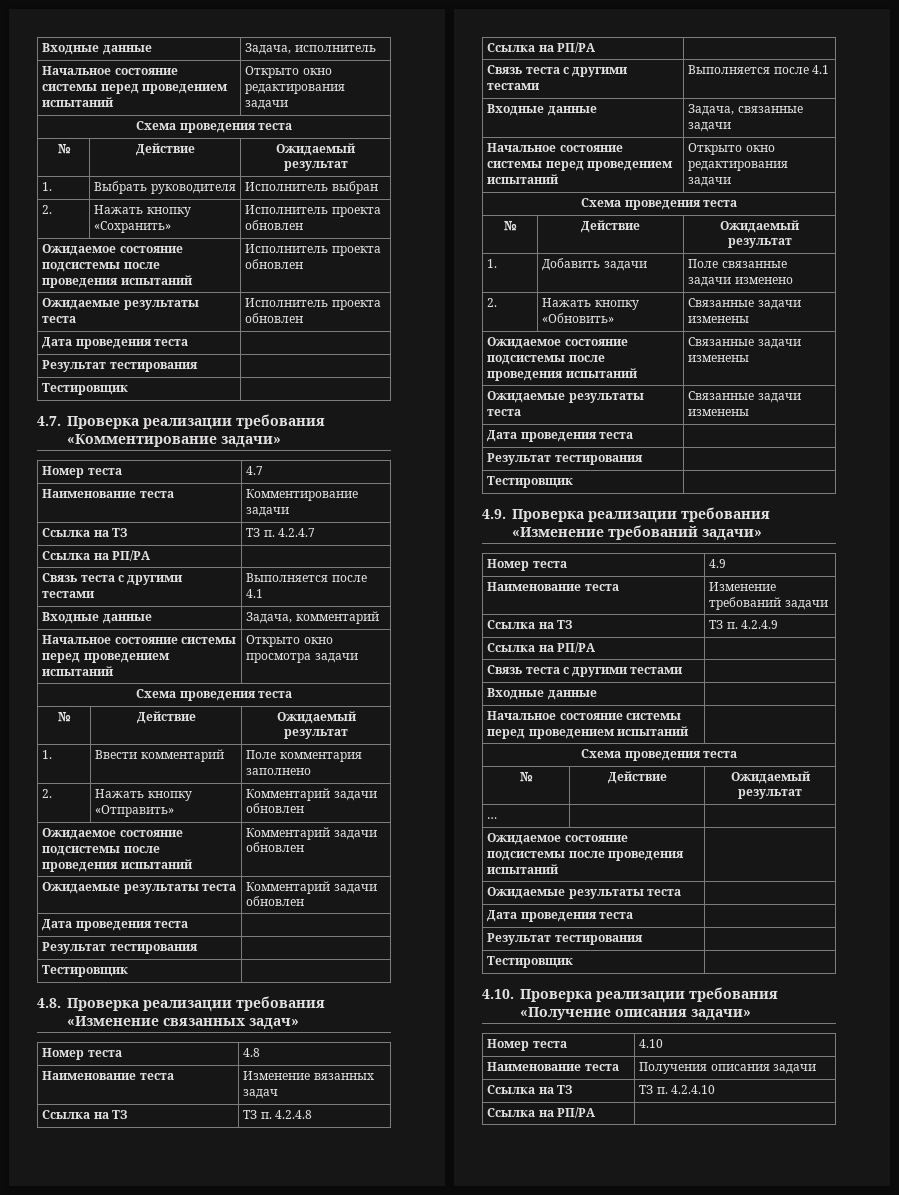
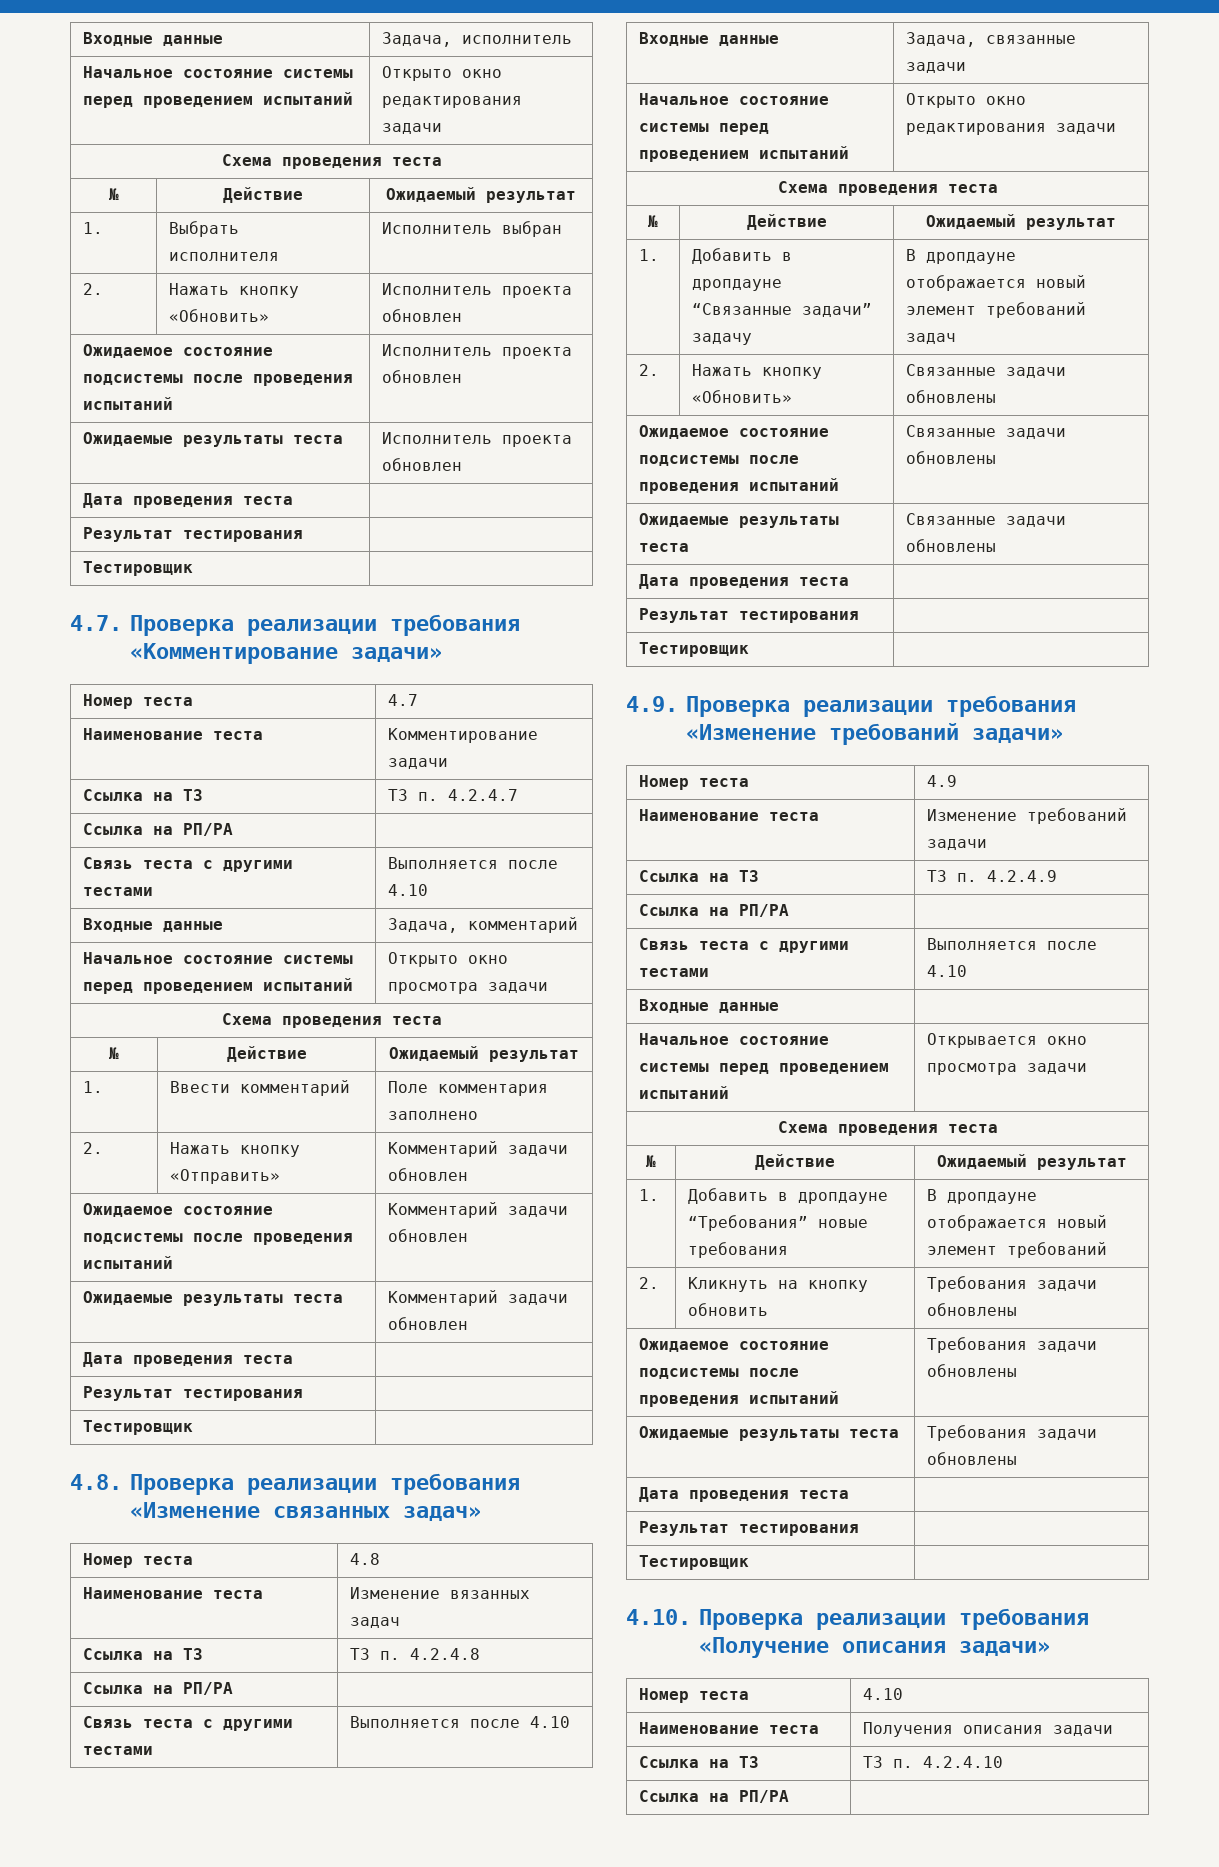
[150,184,236,194] руководителя -> [168,252,279,261] исполнителя
[94,221,172,233] «Сохранить» -> [168,309,269,322] «Обновить»
[246,589,264,598] 4.1 -> [387,884,428,896] 4.10
[811,65,829,74] 4.1 -> [529,1716,570,1728] 4.10
[603,261,647,271] [688,259,787,268] [688,277,793,287] задачи | Поле связанные задачи изменено -> [781,252,792,261] [691,279,782,291] [691,303,872,317] [691,333,752,345] [905,249,1016,264] [905,275,1086,291] [905,302,1086,318] [905,333,956,344] в дропдауне “Связанные задачи” задачу | В дропдауне отображается новый элемент требований задач
[688,316,750,323] изменены -> [905,390,996,403] обновлены
[688,355,750,362] изменены -> [905,451,996,464] обновлены
[688,409,750,416] изменены -> [905,539,996,552] обновлены
(684, 670) none -> [926,938,1097,950] [926,965,967,977] Выполняется после 4.10
[581,749,737,761] [520,771,533,782] [607,771,667,784] [730,771,811,784] [738,789,802,799] [487,817,498,819] [487,833,628,845] [487,851,684,861] [487,864,560,874] [487,887,681,899] // Схема проведения теста // № | Действие | Ожидаемый результат // … | | // Ожидаемое состояние подсистемы после проведения испытаний | // Ожидаемые результаты теста | -> [926,1033,1087,1048] [926,1063,1087,1075] [777,1121,998,1136] [646,1155,656,1167] [755,1154,835,1170] [936,1154,1127,1170] [638,1189,659,1201] [687,1188,888,1204] [687,1215,868,1231] [687,1242,788,1258] [926,1189,1037,1204] [926,1215,1107,1231] [926,1242,1107,1258] [638,1277,659,1289] [687,1277,868,1292] [687,1303,768,1316] [926,1276,1097,1292] [926,1303,1017,1316] [638,1338,829,1352] [638,1368,799,1379] [638,1391,839,1407] [926,1337,1097,1353] [926,1364,1017,1377] [638,1426,899,1441] [926,1425,1097,1441] [926,1452,1017,1465] Открывается окно просмотра задачи // Схема проведения теста // № | Действие | Ожидаемый результат // 1. | Добавить в дропдауне “Требования” новые требования | В дропдауне отображается новый элемент требований // 2. | Кликнуть на кнопку обновить | Требования задачи обновлены // Ожидаемое состояние подсистемы после проведения испытаний | Требования задачи обновлены // Ожидаемые результаты теста | Требования задачи обновлены

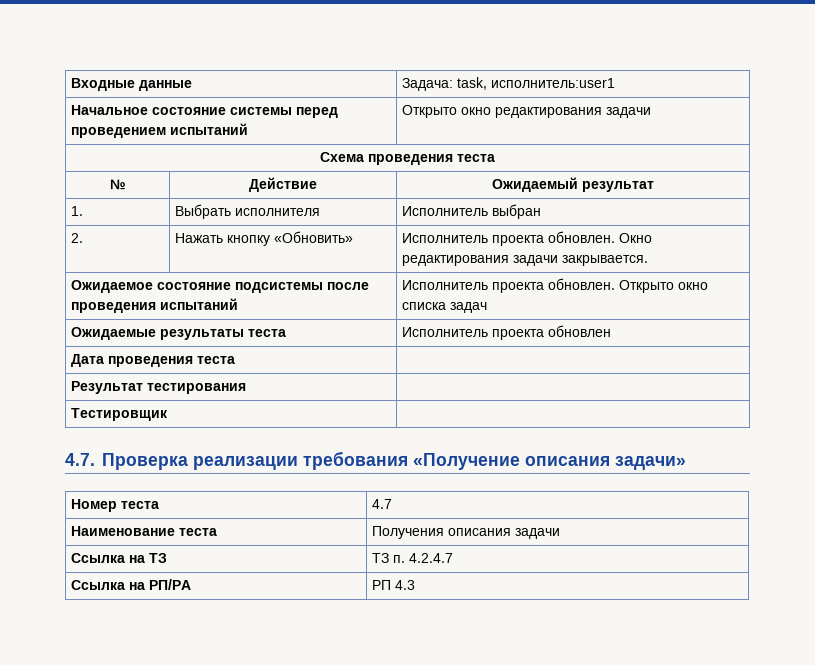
[82,32,223,46] [381,32,572,47] Входные данные | Задача, исполнитель -> [71,78,193,91] [402,77,616,91] Входные данные | Задача: task, исполнитель:user1
[381,309,462,322] обновлен -> [548,231,653,243] [402,255,649,266] обновлен. Окно редактирования задачи закрывается.
[381,370,462,383] обновлен -> [548,278,709,293] [402,302,488,313] обновлен. Открыто окно списка задач
[130,643,338,664] «Комментирование -> [413,453,610,470] «Получение описания
[387,728,538,743] Комментирование -> [372,526,512,539] Получения описания
[82,857,293,872] [82,887,153,896] [387,857,558,869] [387,884,428,896] [82,918,223,932] [387,917,578,933] [82,952,353,964] [82,978,353,994] [387,952,508,967] [387,982,548,994] [221,1013,442,1028] [109,1047,119,1059] [226,1046,307,1062] [389,1046,579,1062] [82,1081,103,1093] [169,1080,350,1096] [387,1081,548,1096] [387,1111,478,1120] [82,1142,103,1154] [169,1142,300,1157] [169,1169,280,1184] [387,1141,568,1157] [387,1168,468,1181] [82,1203,273,1217] [82,1233,353,1245] [82,1256,173,1269] [387,1202,568,1218] [387,1229,468,1242] [82,1291,343,1306] [387,1290,568,1306] [387,1317,468,1330] [82,1352,293,1367] [82,1386,303,1401] [82,1420,193,1435] [70,1473,520,1495] [130,1502,481,1521] [82,1553,193,1568] [349,1553,380,1565] [82,1587,263,1599] [349,1587,530,1599] [349,1617,400,1628] [82,1648,203,1660] [349,1648,480,1660] [82,1682,233,1695] [82,1716,293,1731] [82,1746,153,1755] [349,1716,570,1728] [638,32,779,46] [905,32,1076,47] [905,62,966,73] [638,93,829,105] [638,123,769,135] [638,146,849,162] [905,93,1026,108] [905,123,1116,135] [777,181,998,196] [648,215,658,227] [746,214,827,230] [926,214,1116,230] [638,249,659,261] [691,248,792,264] [691,279,782,291] [691,303,872,317] [691,333,752,345] [905,249,1016,264] [905,275,1086,291] [905,302,1086,318] [905,333,956,344] [638,364,659,376] [691,364,822,379] [691,390,792,403] [905,364,1066,378] [905,390,996,403] [638,425,829,439] [638,455,799,466] [638,478,839,494] [905,425,1066,439] [905,451,996,464] [638,513,839,528] [638,543,689,552] [905,513,1066,527] [905,539,996,552] [638,574,849,589] [638,608,859,623] [638,642,749,657] [626,695,1076,717] [686,723,1063,745] [638,775,749,790] [926,775,957,787] [638,809,819,821] [926,808,1127,824] [926,839,987,850] [638,870,759,882] [926,870,1057,882] [638,904,789,917] [638,938,849,953] [638,968,709,977] [926,938,1097,950] [926,965,967,977] [638,999,779,1013] [638,1033,829,1045] [638,1063,889,1075] [638,1086,729,1099] [926,1033,1087,1048] [926,1063,1087,1075] [777,1121,998,1136] [646,1155,656,1167] [755,1154,835,1170] [936,1154,1127,1170] [638,1189,659,1201] [687,1188,888,1204] [687,1215,868,1231] [687,1242,788,1258] [926,1189,1037,1204] [926,1215,1107,1231] [926,1242,1107,1258] [638,1277,659,1289] [687,1277,868,1292] [687,1303,768,1316] [926,1276,1097,1292] [926,1303,1017,1316] [638,1338,829,1352] [638,1368,799,1379] [638,1391,839,1407] [926,1337,1097,1353] [926,1364,1017,1377] [638,1426,899,1441] [926,1425,1097,1441] [926,1452,1017,1465] [638,1487,849,1502] [638,1521,859,1536] [638,1555,749,1570] [626,1608,1089,1630] [699,1637,1050,1658] [638,1688,749,1703] [862,1688,903,1700] [638,1722,819,1734] [862,1722,1113,1737] [638,1756,759,1768] [862,1756,1003,1768] [638,1790,789,1803] // Связь теста с другими тестами | Выполняется после 4.10 // Входные данные | Задача, комментарий // Начальное состояние системы перед проведением испытаний | Открыто окно просмотра задачи // Схема проведения теста // № | Действие | Ожидаемый результат // 1. | Ввести комментарий | Поле комментария заполнено // 2. | Нажать кнопку «Отправить» | Комментарий задачи обновлен // Ожидаемое состояние подсистемы после проведения испытаний | Комментарий задачи обновлен // Ожидаемые результаты теста | Комментарий задачи обновлен // Дата проведения теста | // Результат тестирования | // Тестировщик | // 4.8. Проверка реализации требования «Изменение связанных задач» // Номер теста | 4.8 // Наименование теста | Изменение вязанных задач // Ссылка на ТЗ | ТЗ п. 4.2.4.8 // Ссылка на РП/РА | // Связь теста с другими тестами | Выполняется после 4.10 // Входные данные | Задача, связанные задачи // Начальное состояние системы перед проведением испытаний | Открыто окно редактирования задачи // Схема проведения теста // № | Действие | Ожидаемый результат // 1. | Добавить в дропдауне “Связанные задачи” задачу | В дропдауне отображается новый элемент требований задач // 2. | Нажать кнопку «Обновить» | Связанные задачи обновлены // Ожидаемое состояние подсистемы после проведения испытаний | Связанные задачи обновлены // Ожидаемые результаты теста | Связанные задачи обновлены // Дата проведения теста | // Результат тестирования | // Тестировщик | // 4.9. Проверка реализации требования «Изменение требований задачи» // Номер теста | 4.9 // Наименование теста | Изменение требований задачи // Ссылка на ТЗ | ТЗ п. 4.2.4.9 // Ссылка на РП/РА | // Связь теста с другими тестами | Выполняется после 4.10 // Входные данные | // Начальное состояние системы перед проведением испытаний | Открывается окно просмотра задачи // Схема проведения теста // № | Действие | Ожидаемый результат // 1. | Добавить в дропдауне “Требования” новые требования | В дропдауне отображается новый элемент требований // 2. | Кликнуть на кнопку обновить | Требования задачи обновлены // Ожидаемое состояние подсистемы после проведения испытаний | Требования задачи обновлены // Ожидаемые результаты теста | Требования задачи обновлены // Дата проведения теста | // Результат тестирования | // Тестировщик | // 4.10. Проверка реализации требования «Получение описания задачи» // Номер теста | 4.10 // Наименование теста | Получения описания задачи // Ссылка на ТЗ | ТЗ п. 4.2.4.10 // Ссылка на РП/РА | -> [372,580,416,590] РП 4.3

